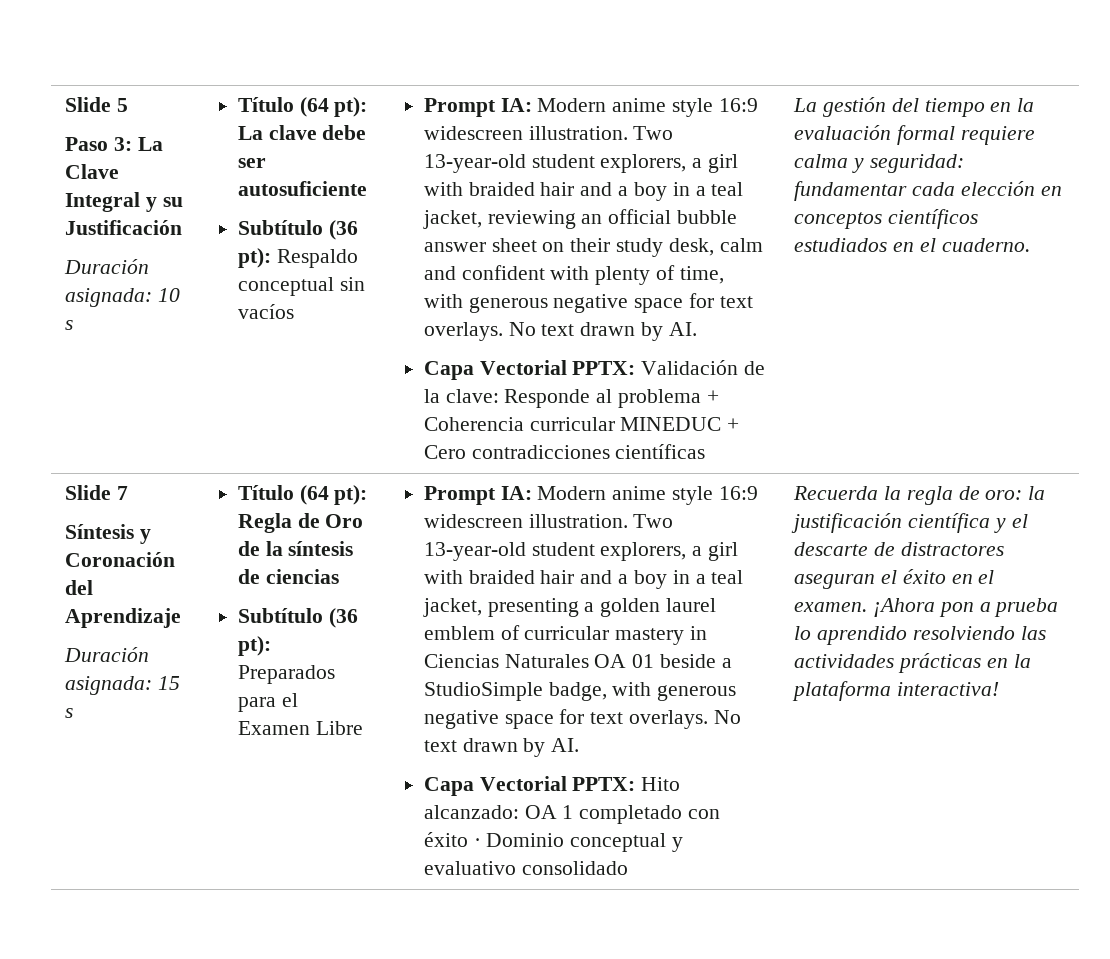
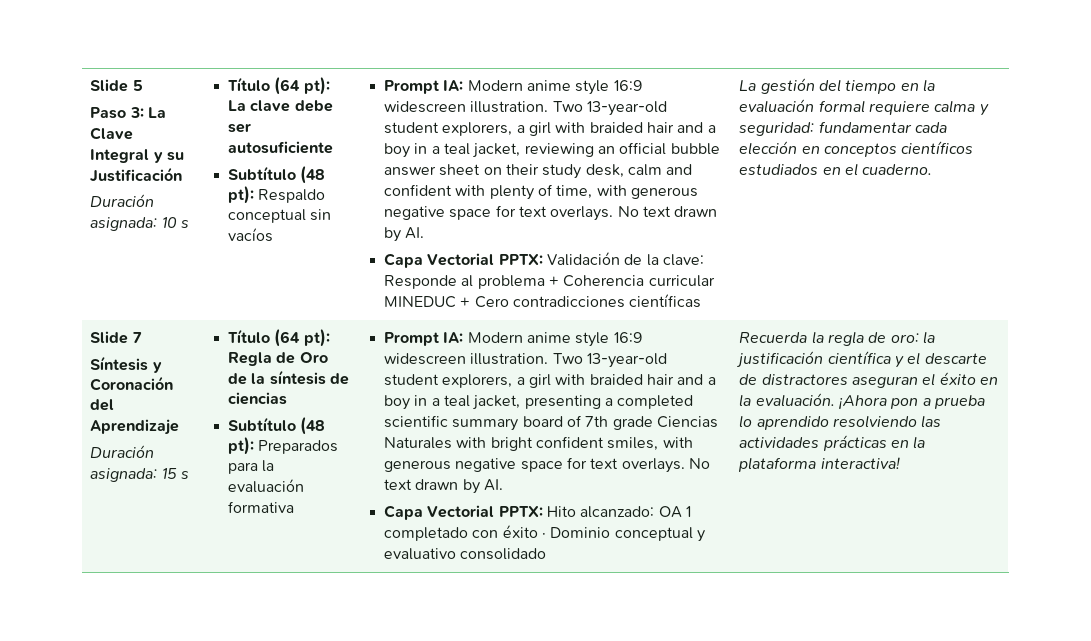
[328,220,358,240] (36 -> [300,166,326,184] (48
[328,608,358,628] (36 -> [300,417,326,435] (48
[281,693,298,707] [237,721,363,735] el Examen Libre -> [262,460,275,472] [227,479,304,493] [227,501,294,513] la evaluación formativa
[600,598,717,617] [423,625,708,645] [423,654,732,668] [423,682,607,701] golden laurel emblem of curricular mastery in Ciencias Naturales OA 01 beside a StudioSimple badge, -> [617,395,694,409] [383,415,718,431] [383,436,659,451] completed scientific summary board of 7th grade Ciencias Naturales with bright confident smiles,
[978,570,995,584] [794,602,868,612] el examen. -> [739,393,835,407] la evaluación.

